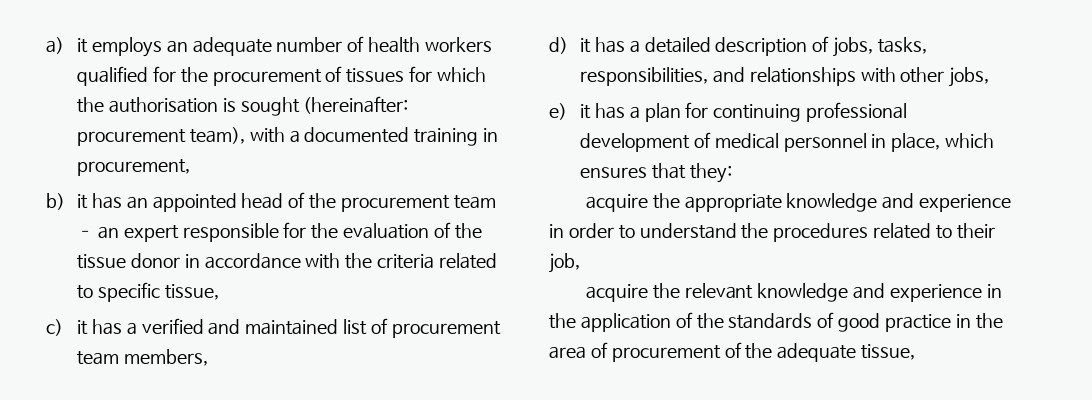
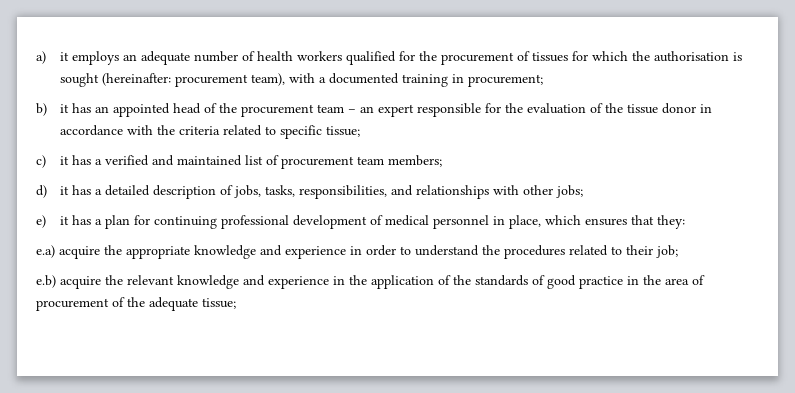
[76,159,190,176] procurement, -> [467,74,543,87] procurement;
[164,284,219,300] tissue, -> [325,126,360,137] tissue;
[123,349,208,366] members, -> [387,155,442,167] members;
[949,67,990,87] jobs, -> [555,185,583,198] jobs;
(732, 173) none -> [36,245,55,258] e.a)
[549,253,580,273] job, // -> [656,245,678,258] [36,275,56,288] job; // e.b)
[861,344,916,360] tissue, -> [202,298,236,309] tissue;

